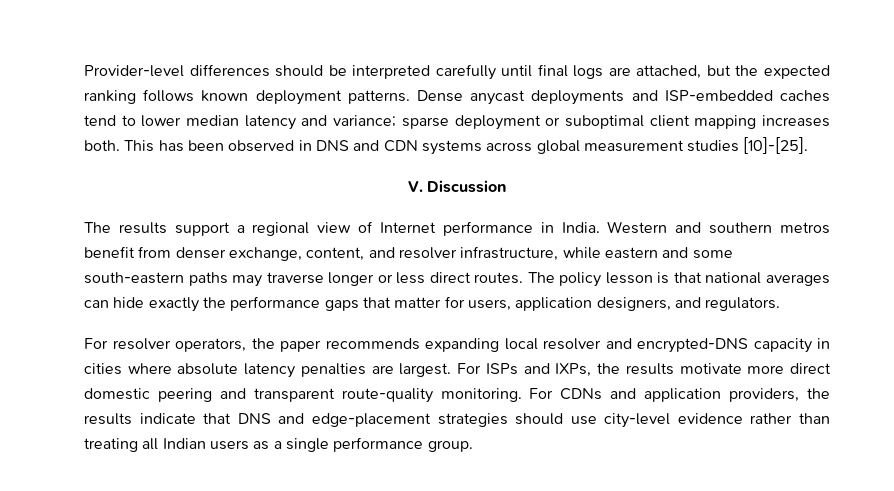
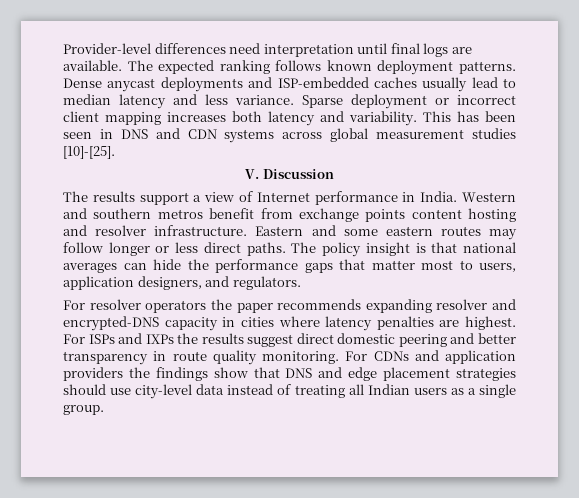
[275,64,496,80] should be interpreted carefully -> [229,43,354,57] need interpretation
[636,65,759,79] attached, but the -> [63,60,153,71] available. The
[84,115,449,130] tend to lower median latency and variance; sparse -> [422,77,516,92] [63,94,343,109] usually lead to median latency and less variance. Sparse
[564,115,644,129] suboptimal -> [457,95,516,105] incorrect
[84,140,120,151] both. -> [232,111,417,126] both latency and variability.
[228,140,295,152] observed -> [63,132,92,139] seen
[252,222,310,236] regional -> (202, 198) none
[175,246,733,261] [84,272,324,287] denser exchange, content, and resolver infrastructure, while eastern and some south-eastern paths may traverse -> [298,208,516,222] [63,225,517,240] [63,242,103,253] exchange points content hosting and resolver infrastructure. Eastern and some eastern routes may follow
[474,272,524,284] routes. -> [246,242,286,256] paths.
[605,272,653,284] lesson -> [365,242,410,256] insight
[148,297,199,312] exactly -> (181, 264) none
[444,296,465,308] for -> [421,260,473,270] most to
[175,338,246,352] operators, -> [145,300,207,313] operators
[504,338,538,350] local -> (432, 306) none
[177,363,239,375] absolute -> (320, 321) none
[399,363,452,377] largest. -> [465,316,516,330] highest.
[555,363,785,377] IXPs, the results motivate more -> [145,333,294,347] IXPs the results suggest
[253,388,433,403] transparent route-quality -> [478,333,516,344] [63,350,257,365] better transparency in route quality
[729,388,830,402] [84,413,196,425] providers, the results indicate -> [63,367,248,381] providers the findings show
[311,413,431,427] edge-placement -> [348,367,451,381] edge placement
[677,413,831,424] evidence rather than -> [196,384,292,395] data instead of
[333,437,424,452] performance -> (516, 391) none

